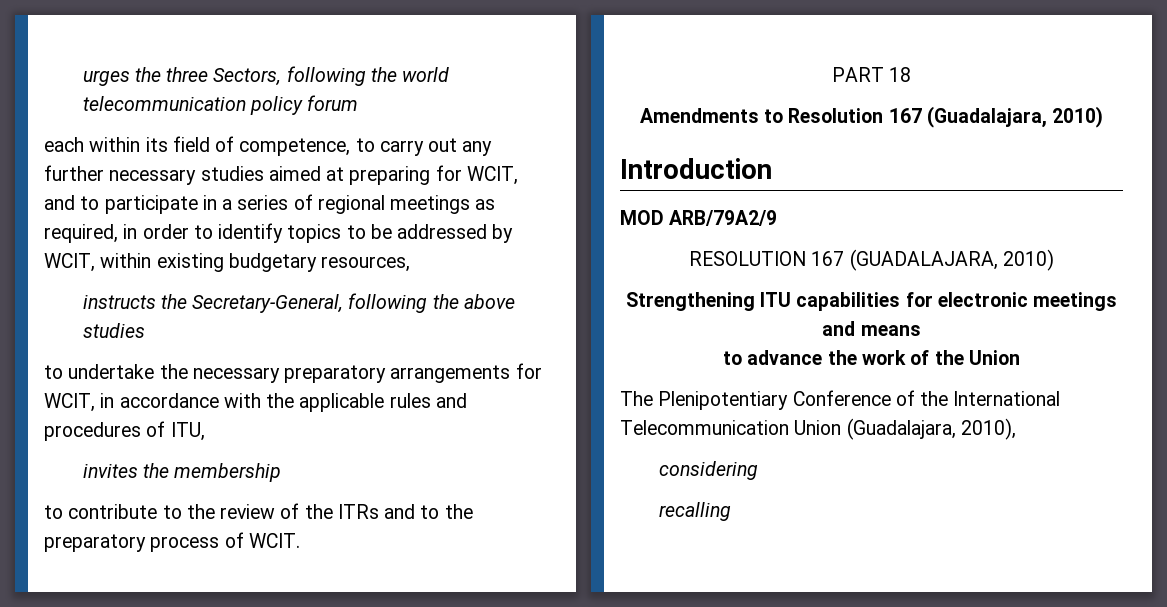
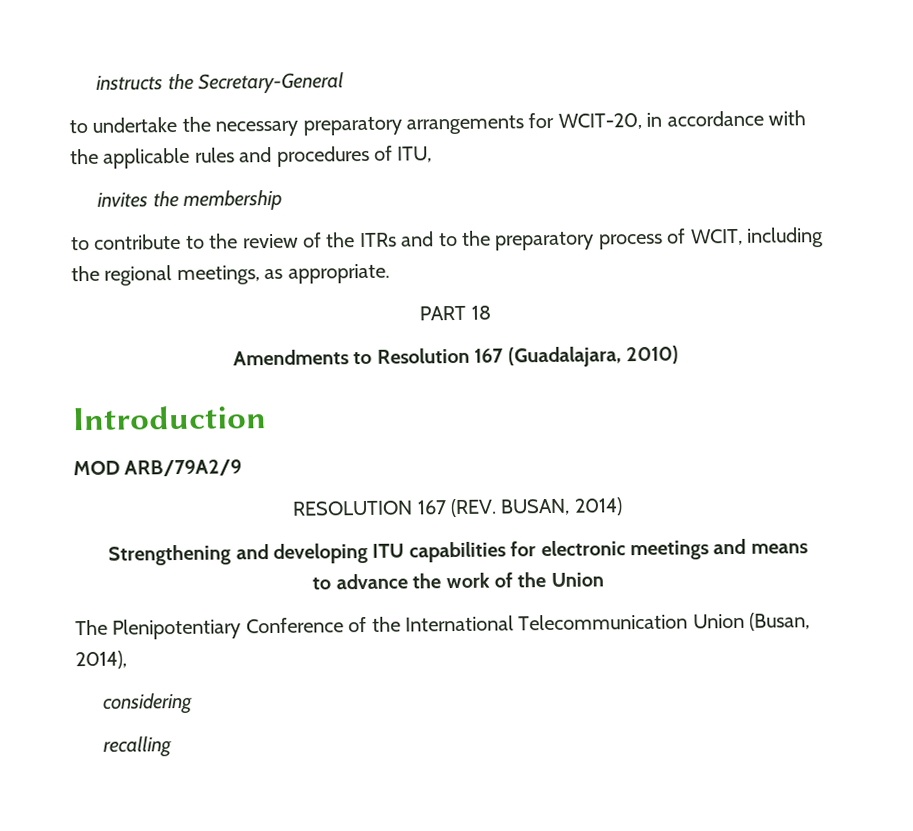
[82,66,450,86] [82,95,359,115] [44,136,493,156] [44,165,518,185] [44,194,496,214] [44,223,514,243] [44,253,411,272] [82,293,515,313] [82,323,145,338] urges the three Sectors, following the world telecommunication policy forum // each within its field of competence, to carry out any further necessary studies aimed at preparing for WCIT, and to participate in a series of regional meetings as required, in order to identify topics to be addressed by WCIT, within existing budgetary resources, // instructs the Secretary-General, following the above studies -> [96,72,344,94] instructs the Secretary-General
[44,393,95,412] WCIT, -> [557,112,642,130] WCIT-20,
[248,533,300,548] WCIT. -> [690,227,824,248] [71,263,390,286] WCIT, including the regional meetings, as appropriate.
[849,249,1054,271] (GUADALAJARA, 2010) -> [450,497,623,518] (REV. BUSAN, 2014)
(755, 301) none -> [235,542,368,564] and developing
[846,418,1016,440] (Guadalajara, 2010), -> [749,612,811,631] [75,650,127,670] (Busan, 2014),

